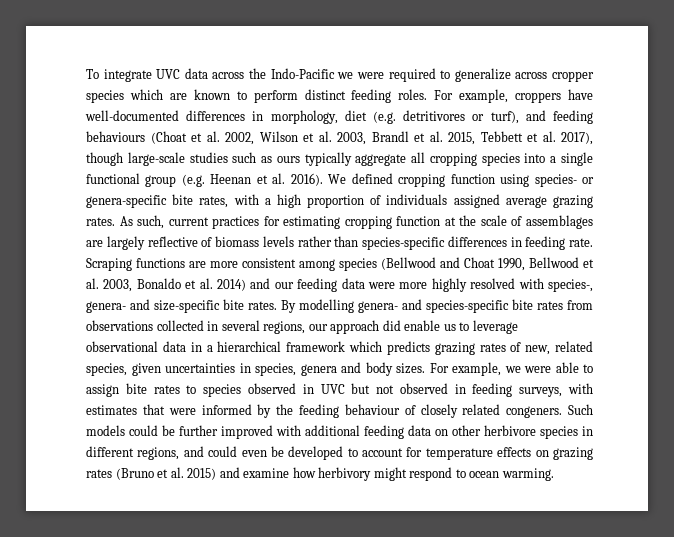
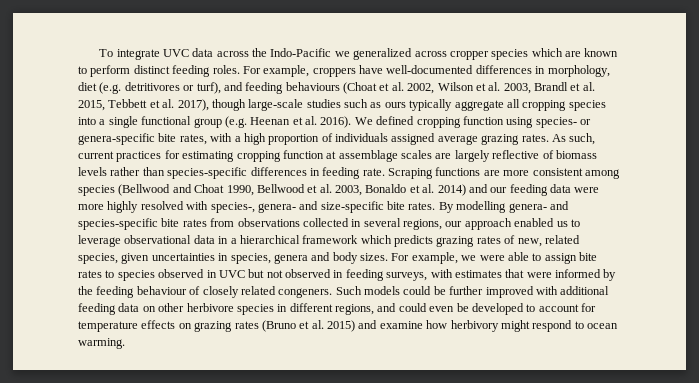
[356,68,511,82] were required to generalize -> [353,48,413,60] generalized
[459,215,593,229] the scale of assemblages -> [338,150,432,162] assemblage scales
[382,320,441,331] did enable -> [514,218,555,227] enabled

